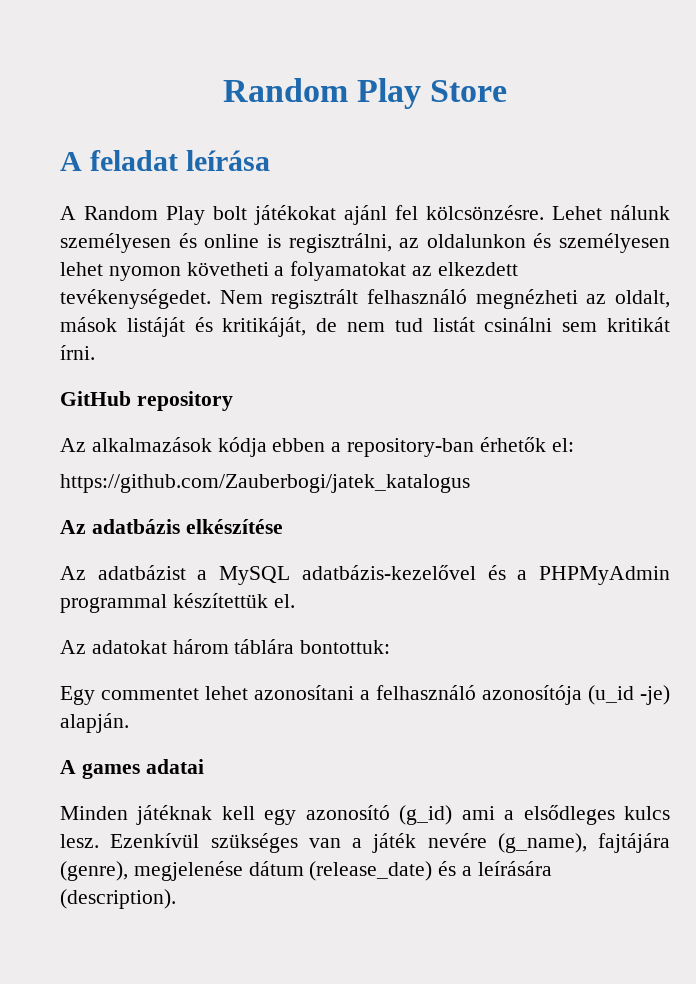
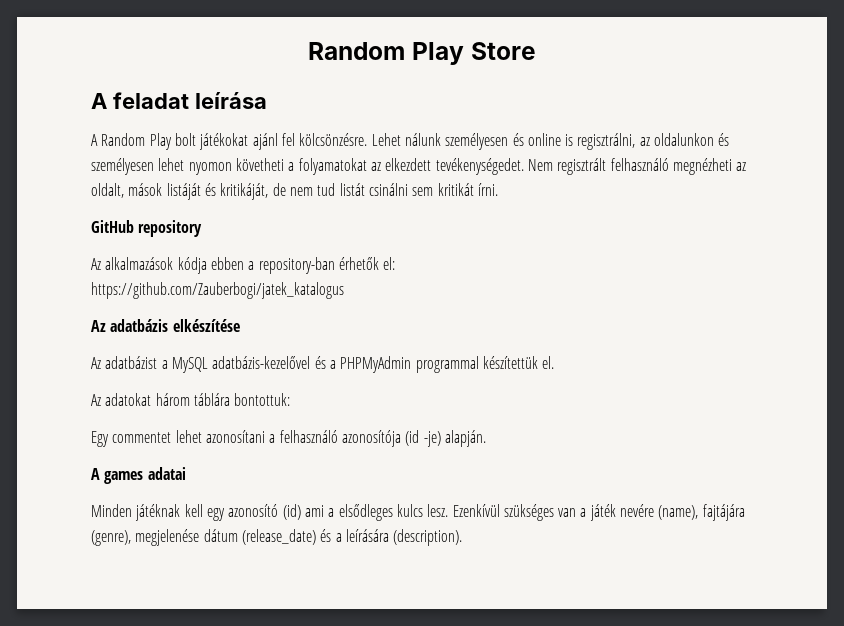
[588,685,634,705] (u_id -> [405,430,420,446] (id
[399,805,453,825] (g_id) -> [282,504,301,520] (id)
[497,833,587,853] (g_name), -> [658,505,699,520] (name),

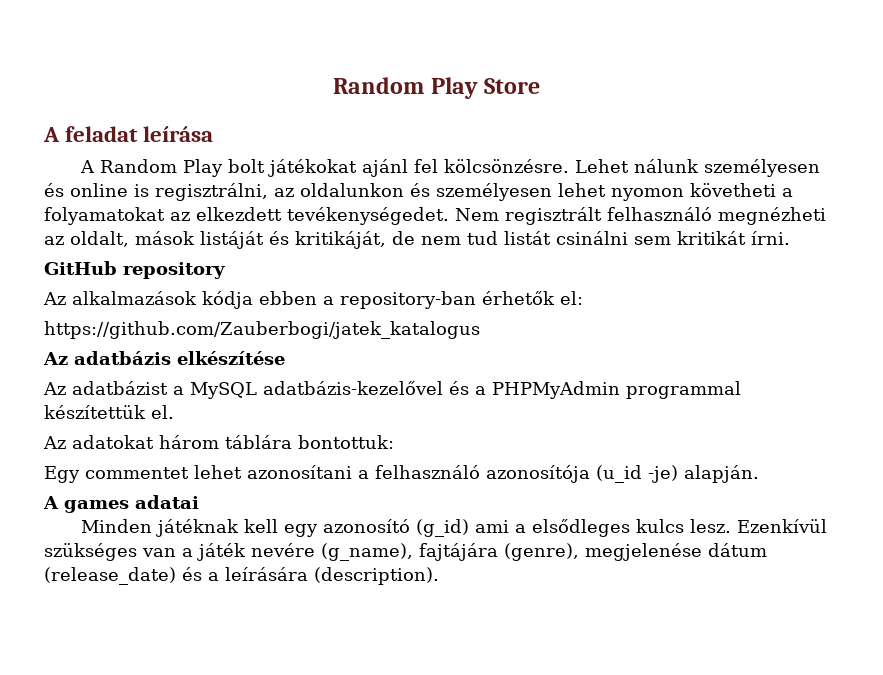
[405,430,420,446] (id -> [596,465,642,483] (u_id
[282,504,301,520] (id) -> [415,519,469,537] (g_id)
[658,505,699,520] (name), -> [321,543,413,561] (g_name),

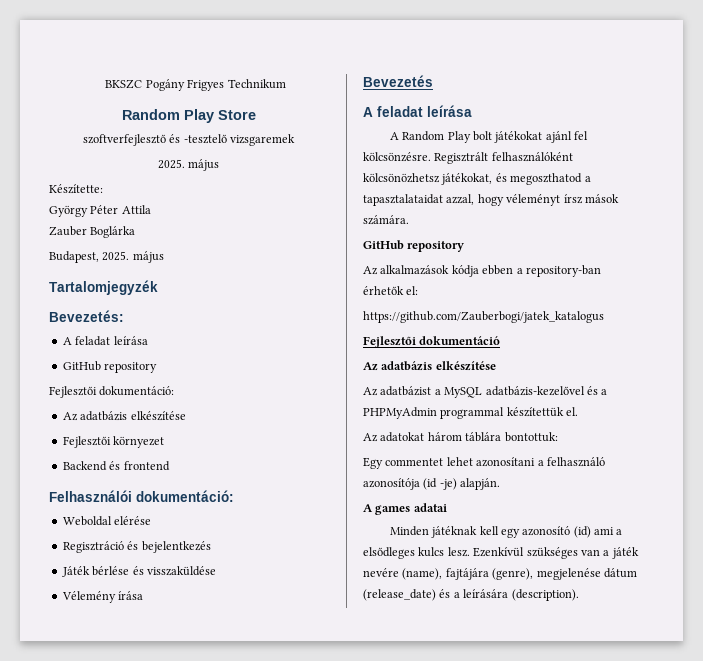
(333, 85) none -> [105,79,286,91] BKSZC Pogány Frigyes Technikum //
(540, 86) none -> [82,134,296,146] [157,159,220,171] [49,184,103,194] [49,205,151,217] [49,226,136,238] [49,251,164,263] [49,280,158,295] [49,310,124,322] [62,336,148,346] [62,361,158,373] [49,386,175,398] [62,411,186,421] [62,436,165,448] [62,461,170,471] [49,490,234,502] [62,516,152,526] [62,541,211,553] [61,566,216,577] [61,591,144,603] [363,75,433,87] // szoftverfejlesztő és -tesztelő vizsgaremek // 2025. május // Készítette: // György Péter Attila // Zauber Boglárka // Budapest, 2025. május // Tartalomjegyzék // Bevezetés: // A feladat leírása // GitHub repository // Fejlesztői dokumentáció: // Az adatbázis elkészítése // Fejlesztői környezet // Backend és frontend // Felhasználói dokumentáció: // Weboldal elérése // Regisztráció és bejelentkezés // Játék bérlése és visszaküldése // Vélemény írása // Bevezetés
[574,159,820,177] [44,183,793,201] [44,207,826,225] [44,231,790,249] Lehet nálunk személyesen és online is regisztrálni, az oldalunkon és személyesen lehet nyomon követheti a folyamatokat az elkezdett tevékenységedet. Nem regisztrált felhasználó megnézheti az oldalt, mások listáját és kritikáját, de nem tud listát csinálni sem kritikát írni. -> [434,152,573,164] [363,173,591,185] [363,194,619,206] [363,215,409,225] Regisztrált felhasználóként kölcsönözhetsz játékokat, és megoszthatod a tapasztalataidat azzal, hogy véleményt írsz mások számára.
(480, 330) none -> [363,336,501,348] // Fejlesztői dokumentáció
[596,465,642,483] (u_id -> [423,478,438,490] (id
[415,519,469,537] (g_id) -> [573,526,591,538] (id)
[321,543,413,561] (g_name), -> [402,568,443,580] (name),

